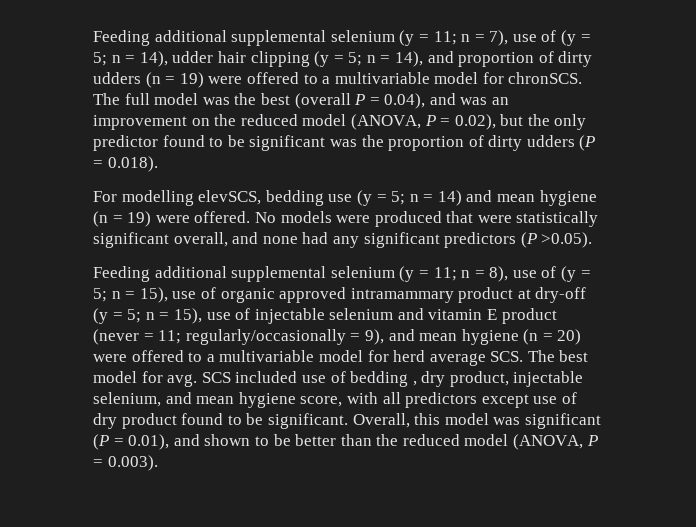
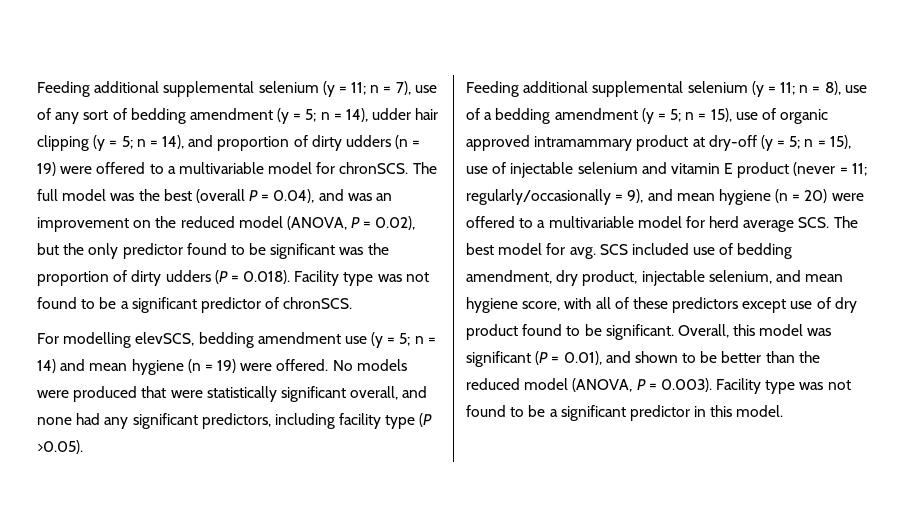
(557, 36) none -> [55,108,273,124] any sort of bedding amendment
(158, 164) none -> [294,270,429,286] [37,297,353,313] Facility type was not found to be a significant predictor of chronSCS.
(324, 198) none -> [257,332,341,344] amendment
[444,232,517,248] predictors -> [201,413,416,429] predictors, including facility type
(557, 272) none -> [484,108,638,124] a bedding amendment
[412,381,417,386] , -> [466,270,552,284] amendment,
(401, 398) none -> [614,297,668,309] of these
(158, 463) none -> [716,378,851,394] [466,405,784,421] Facility type was not found to be a significant predictor in this model.

